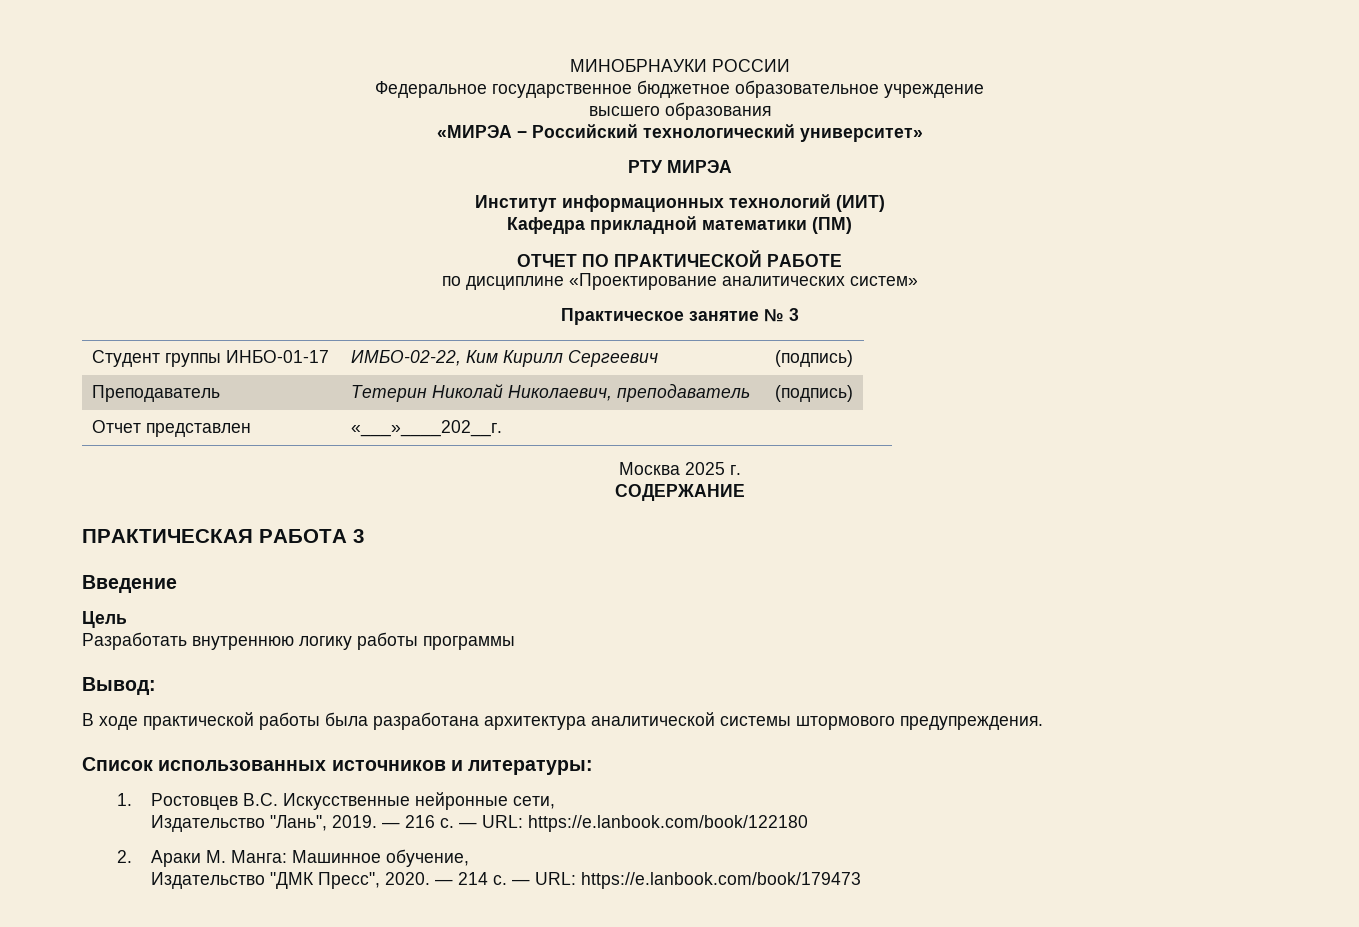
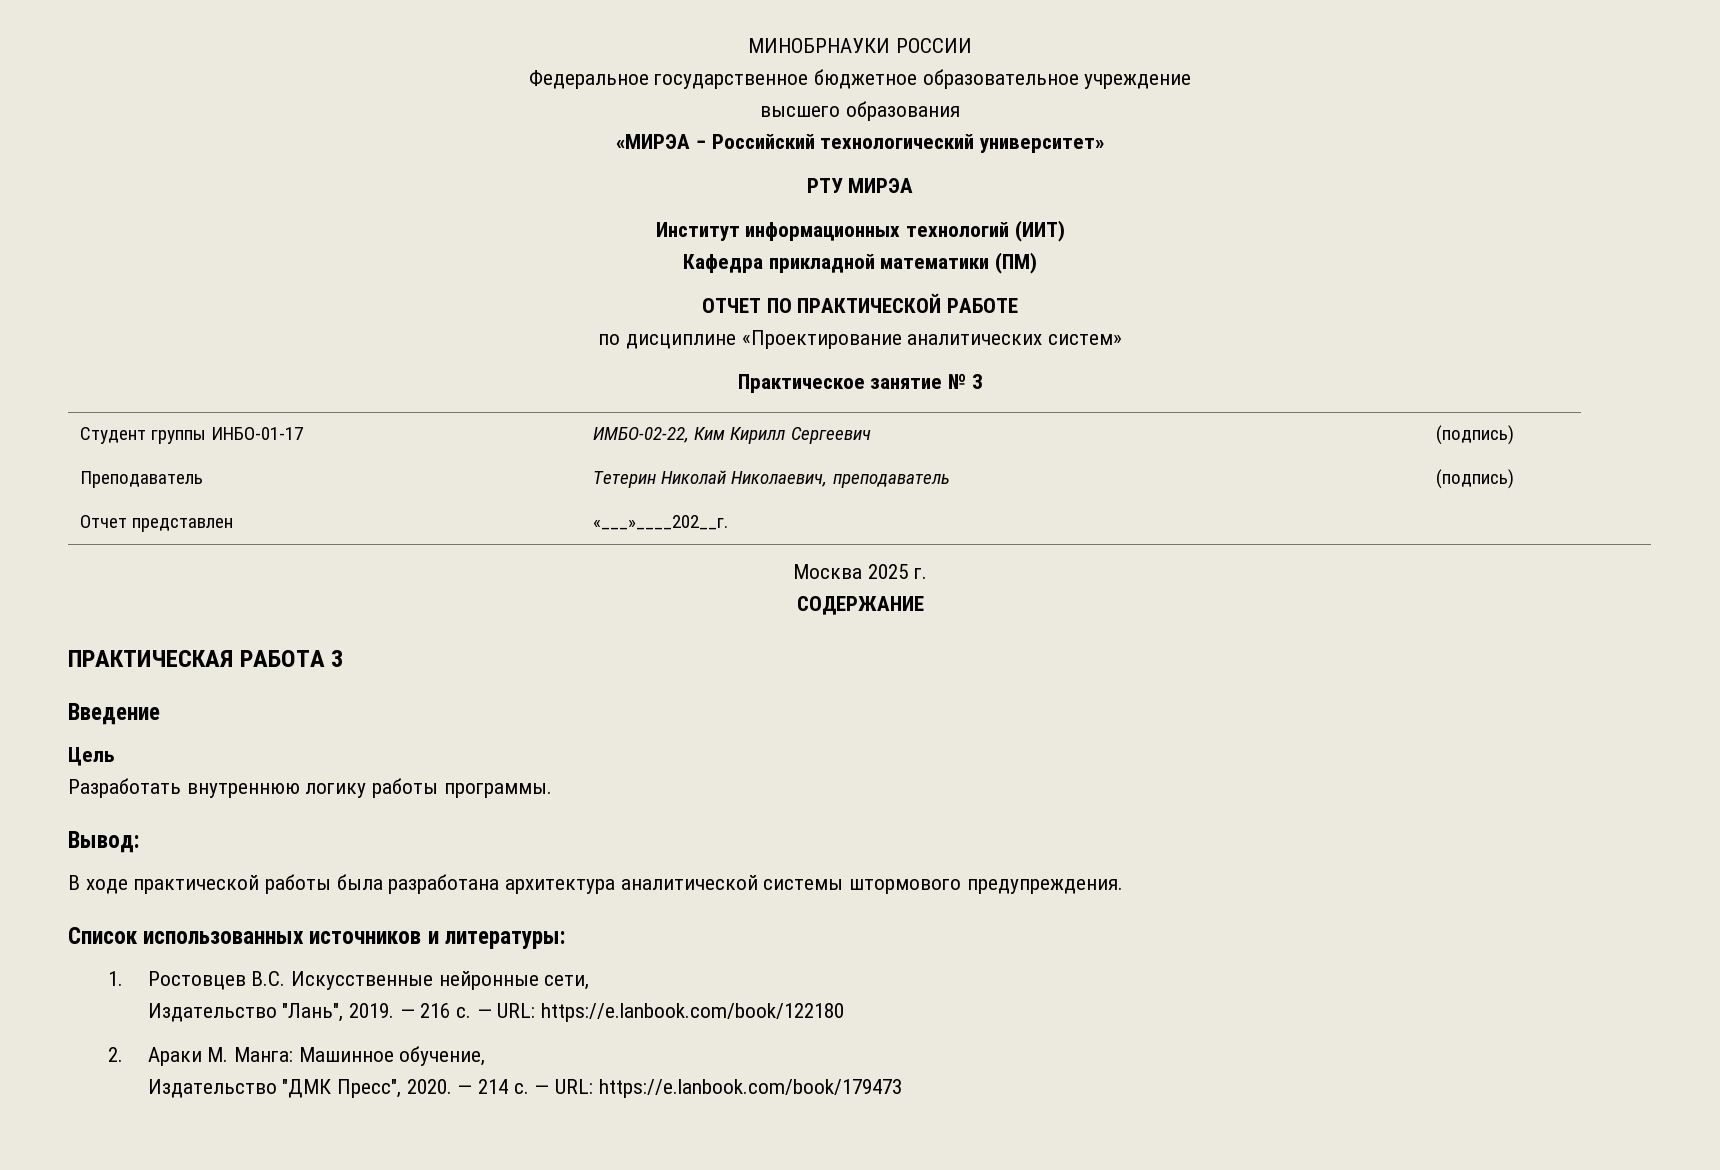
[423,636,515,650] программы -> [443,783,552,798] программы.

